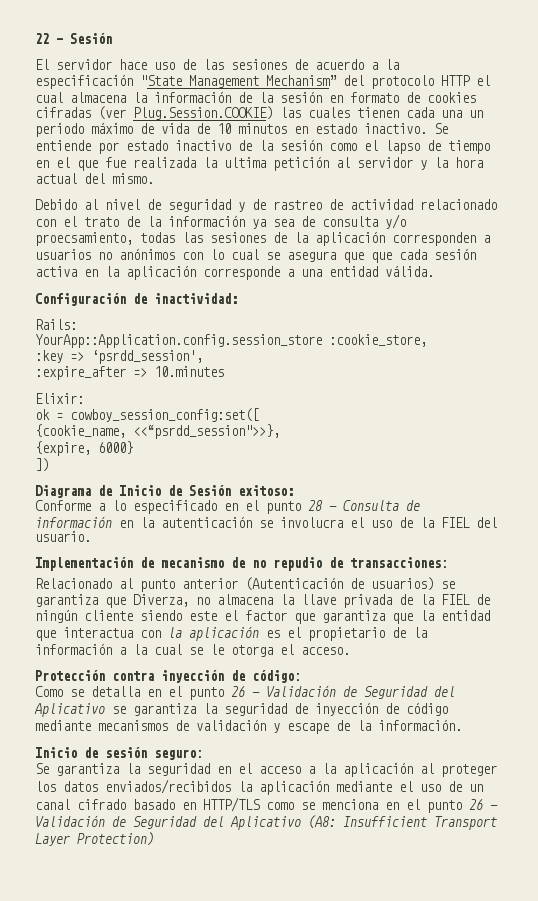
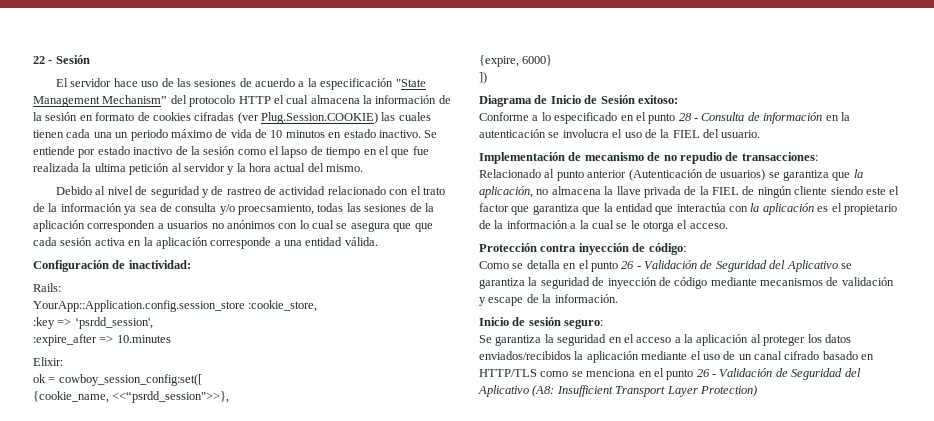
[133,594,189,607] Diverza, -> [853,169,863,178] [479,186,533,198] la aplicación,
[63,627,133,638] interactua -> [676,203,726,212] interactúa

